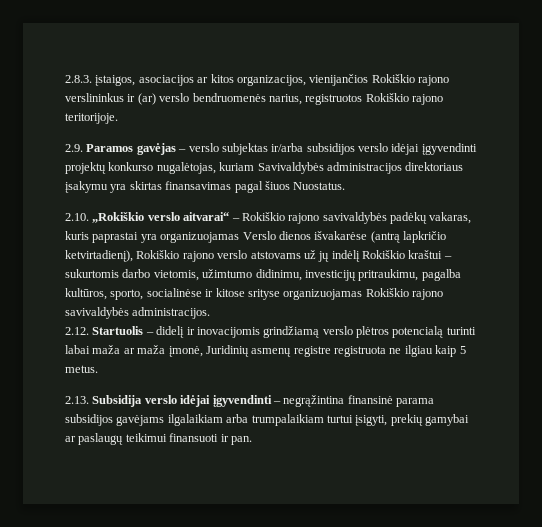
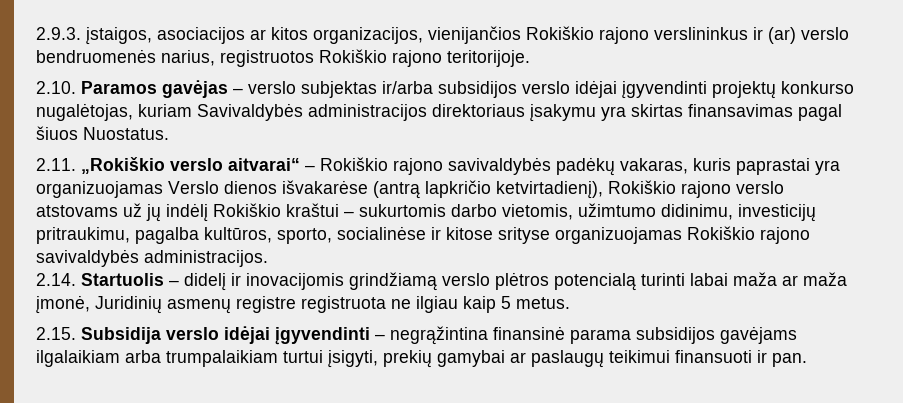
[65,75,92,83] 2.8.3. -> [36,27,81,40] 2.9.3.
[65,144,83,152] 2.9. -> [36,81,76,94] 2.10.
[65,213,89,221] 2.10. -> [36,158,76,171] 2.11.
[65,327,89,335] 2.12. -> [36,273,76,286] 2.14.
[65,396,89,404] 2.13. -> [36,327,76,340] 2.15.

